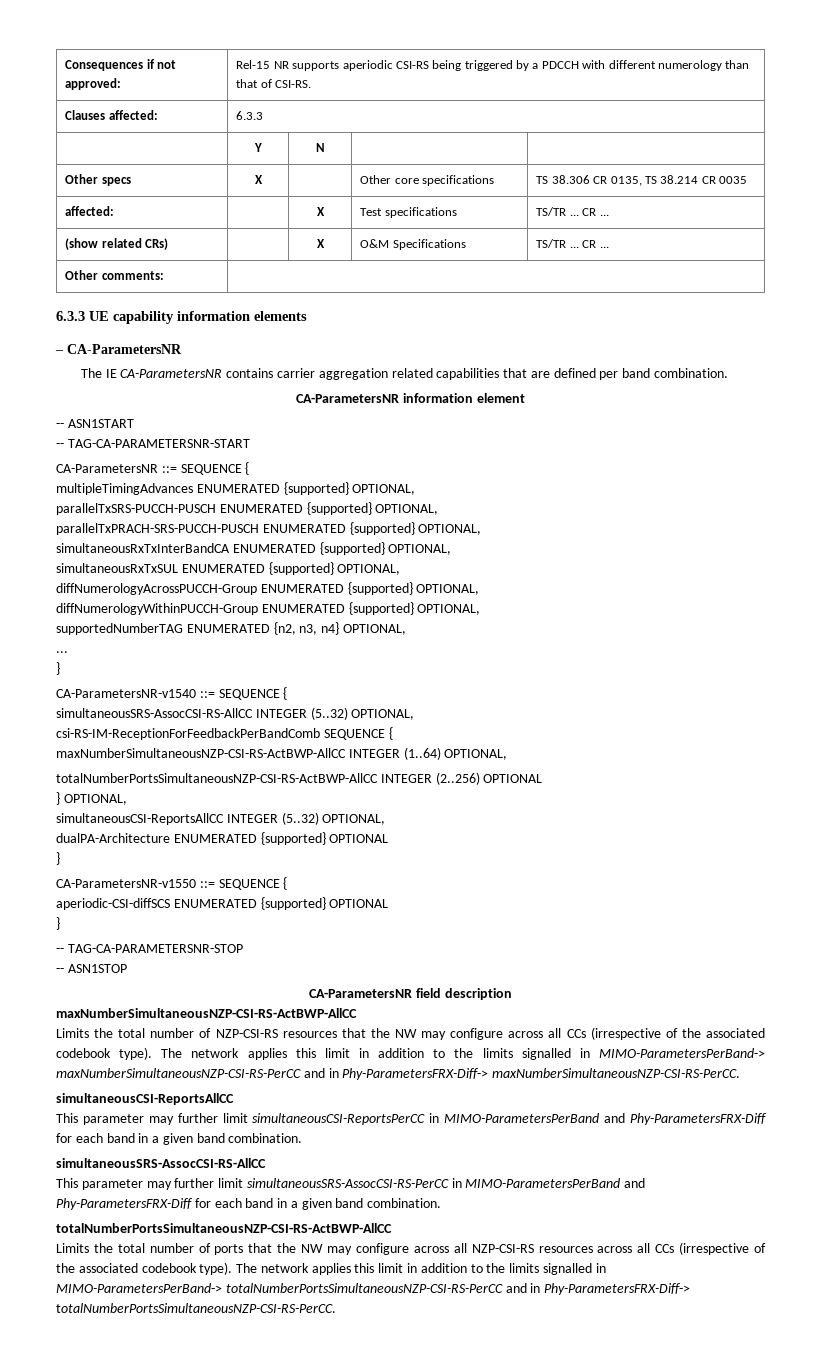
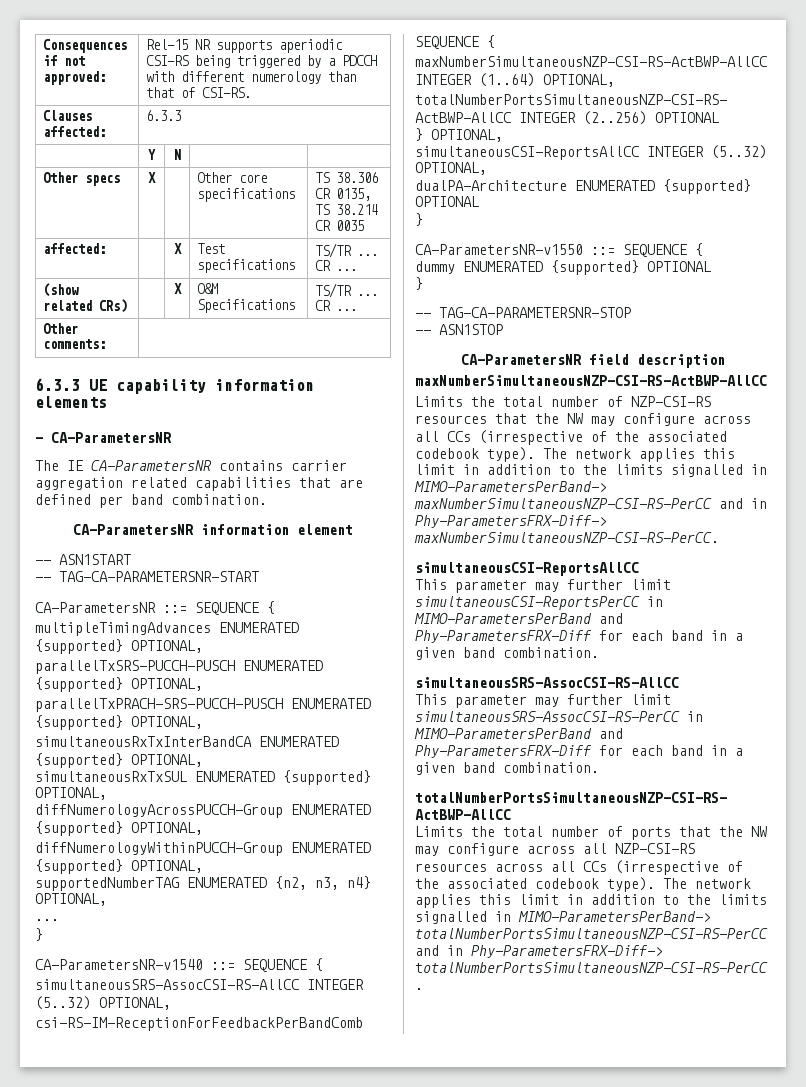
[56,898,170,910] aperiodic-CSI-diffSCS -> [415,261,455,274] dummy

